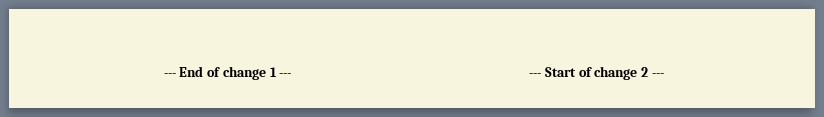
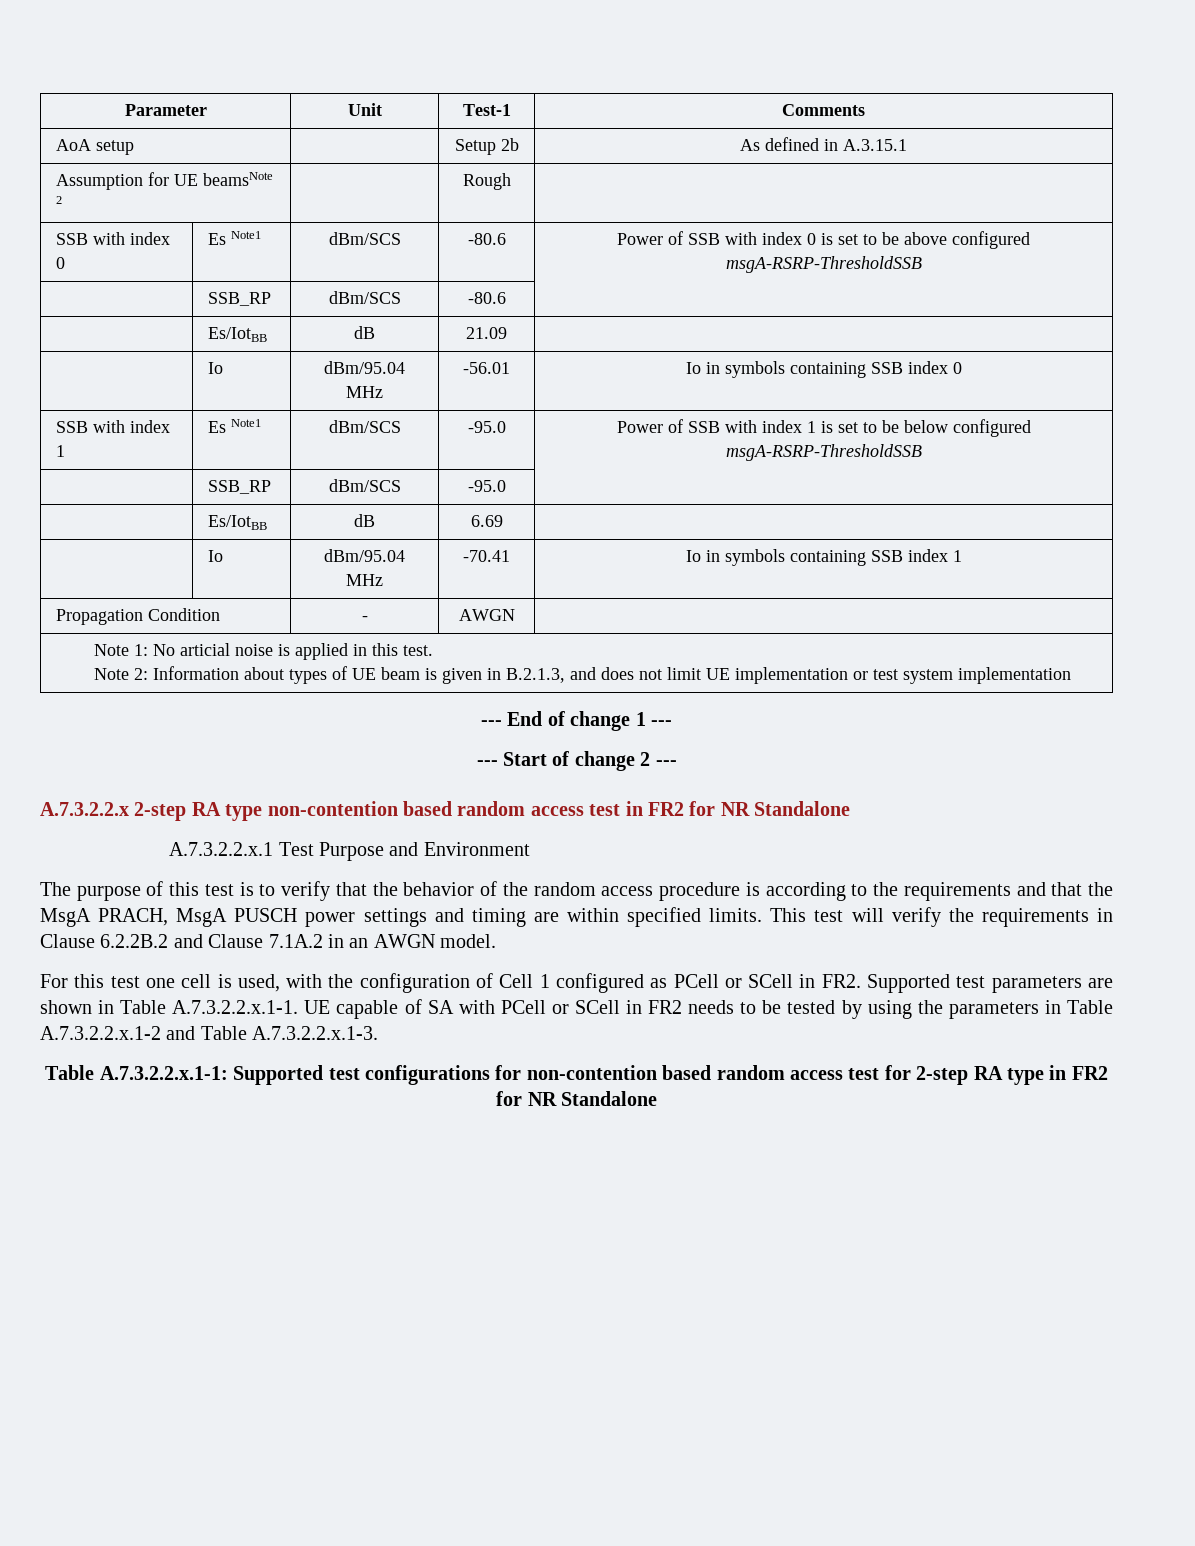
(163, 75) none -> [124,104,207,116] [347,103,382,116] [462,104,511,116] [782,104,865,116] [55,139,134,155] [454,138,519,155] [740,137,907,151] [55,172,273,190] [55,196,62,204] [462,173,511,190] [55,232,170,245] [55,257,65,269] [207,231,261,245] [328,232,401,245] [467,233,506,245] [617,231,1030,249] [725,256,922,273] [207,292,271,306] [328,291,401,304] [467,292,506,304] [207,327,267,342] [354,326,375,339] [466,327,507,339] [207,362,223,374] [324,361,405,374] [346,386,383,398] [463,362,510,374] [685,361,962,378] [55,420,170,433] [55,445,65,457] [207,419,261,433] [328,420,401,433] [467,421,506,433] [616,419,1031,437] [725,444,922,461] [207,480,271,494] [328,479,401,492] [467,480,506,492] [207,515,267,530] [354,514,375,527] [470,515,503,527] [207,550,223,562] [324,549,405,562] [346,574,383,586] [463,550,510,562] [685,549,962,566] [55,608,220,625] [361,616,368,621] [458,609,515,621] [94,643,434,660] [94,666,1072,684] Parameter | Unit | Test-1 | Comments // AoA setup | | Setup 2b | As defined in A.3.15.1 // Assumption for UE beamsNote 2 | | Rough | // SSB with index 0 | Es Note1 | dBm/SCS | -80.6 | Power of SSB with index 0 is set to be above configured msgA-RSRP-ThresholdSSB // | SSB_RP | dBm/SCS | -80.6 | // | Es/IotBB | dB | 21.09 | // | Io | dBm/95.04 MHz | -56.01 | Io in symbols containing SSB index 0 // SSB with index 1 | Es Note1 | dBm/SCS | -95.0 | Power of SSB with index 1 is set to be below configured msgA-RSRP-ThresholdSSB // | SSB_RP | dBm/SCS | -95.0 | // | Es/IotBB | dB | 6.69 | // | Io | dBm/95.04 MHz | -70.41 | Io in symbols containing SSB index 1 // Propagation Condition | - | AWGN | // Note 1: No articial noise is applied in this test. // Note 2: Information about types of UE beam is given in B.2.1.3, and does not limit UE implementation or test system implementation //
(664, 75) none -> [40,801,851,821] [169,842,530,861] [40,881,1113,901] [40,907,1113,927] [40,934,497,948] [40,973,1114,993] [40,999,1113,1019] [40,1026,379,1040] [45,1065,1108,1085] [496,1091,657,1106] // A.7.3.2.2.x 2-step RA type non-contention based random access test in FR2 for NR Standalone // A.7.3.2.2.x.1 Test Purpose and Environment // The purpose of this test is to verify that the behavior of the random access procedure is according to the requirements and that the MsgA PRACH, MsgA PUSCH power settings and timing are within specified limits. This test will verify the requirements in Clause 6.2.2B.2 and Clause 7.1A.2 in an AWGN model. // For this test one cell is used, with the configuration of Cell 1 configured as PCell or SCell in FR2. Supported test parameters are shown in Table A.7.3.2.2.x.1-1. UE capable of SA with PCell or SCell in FR2 needs to be tested by using the parameters in Table A.7.3.2.2.x.1-2 and Table A.7.3.2.2.x.1-3. // Table A.7.3.2.2.x.1-1: Supported test configurations for non-contention based random access test for 2-step RA type in FR2 for NR Standalone

